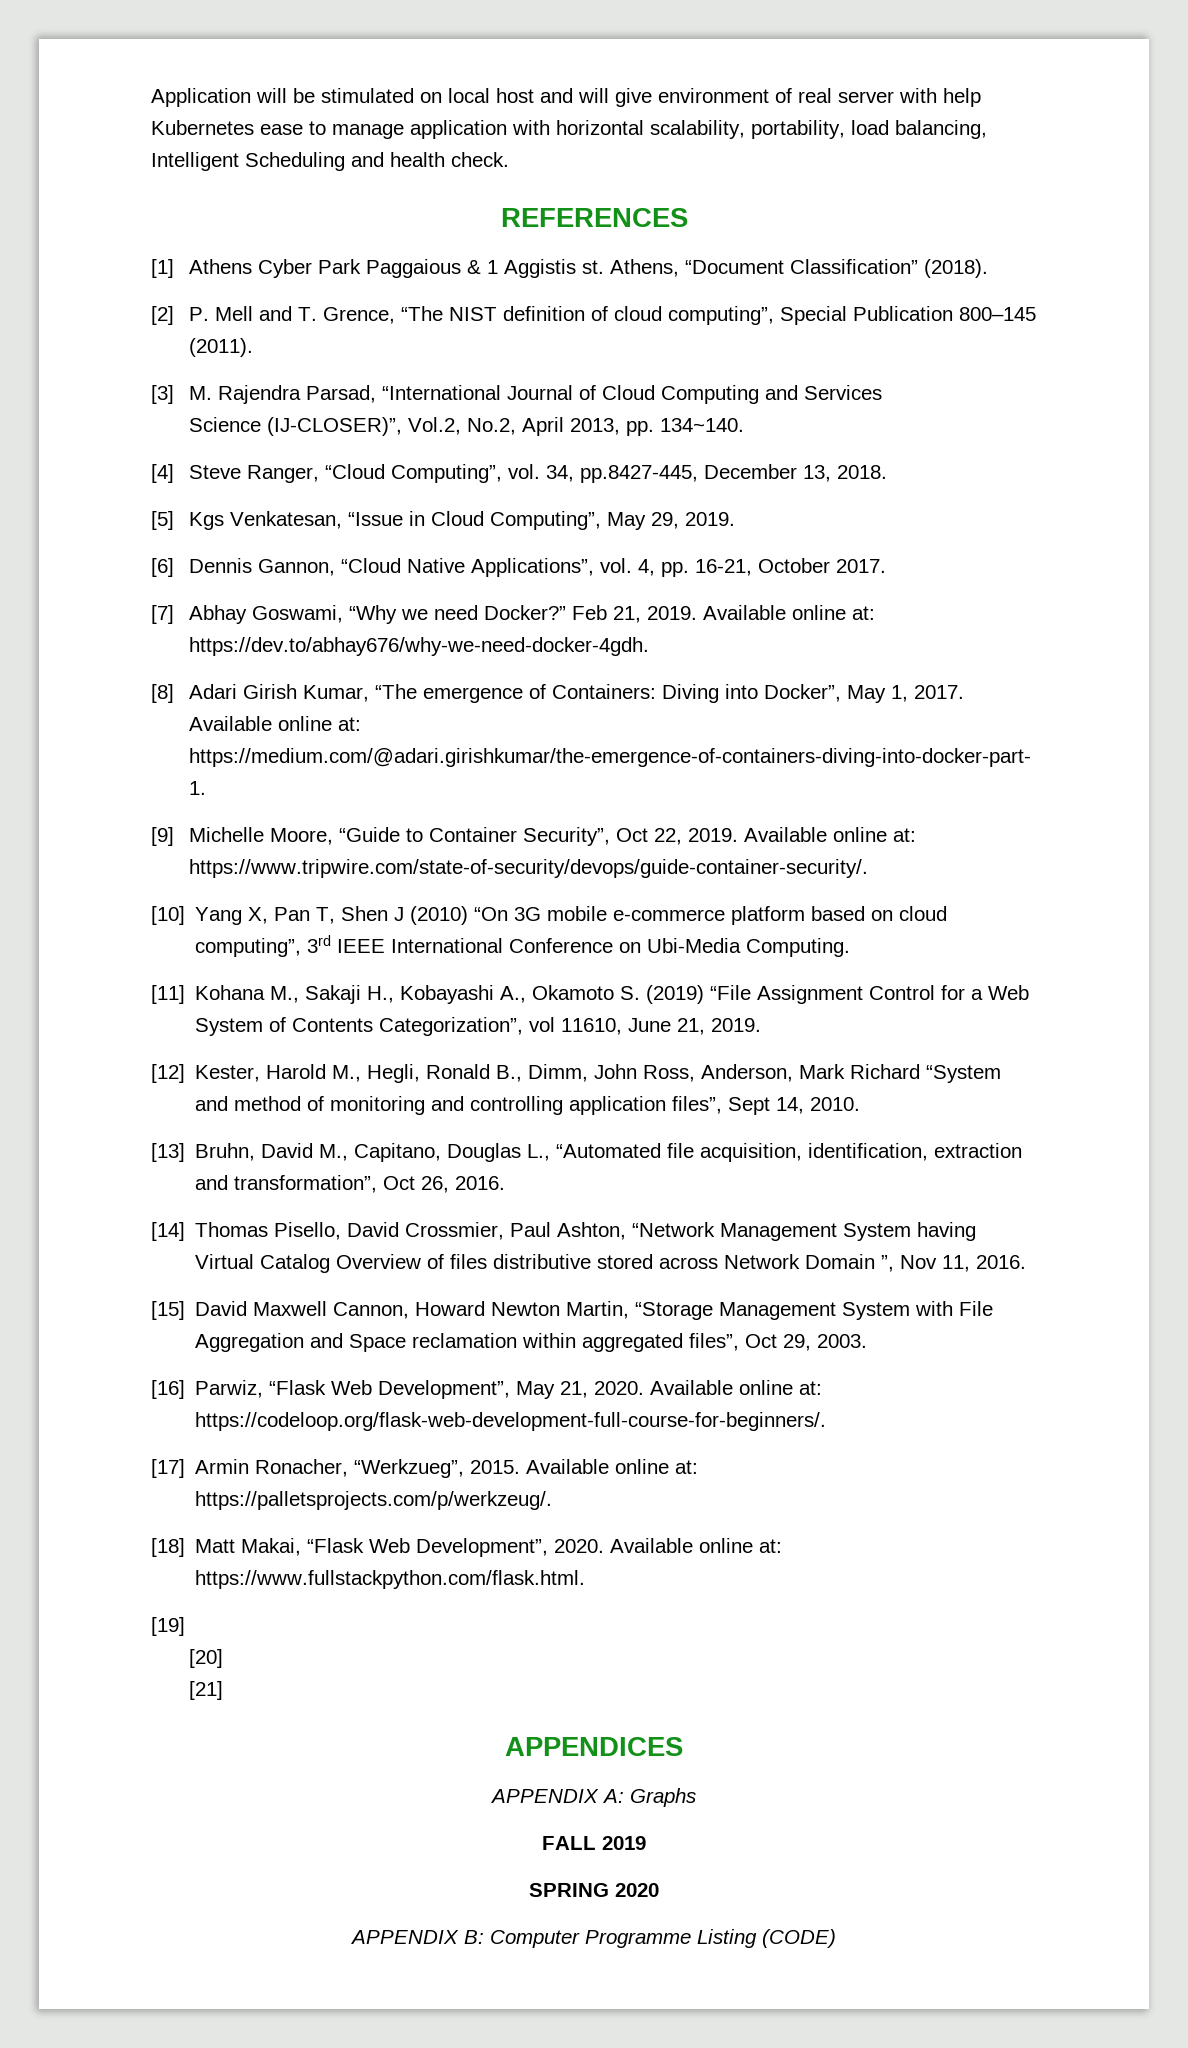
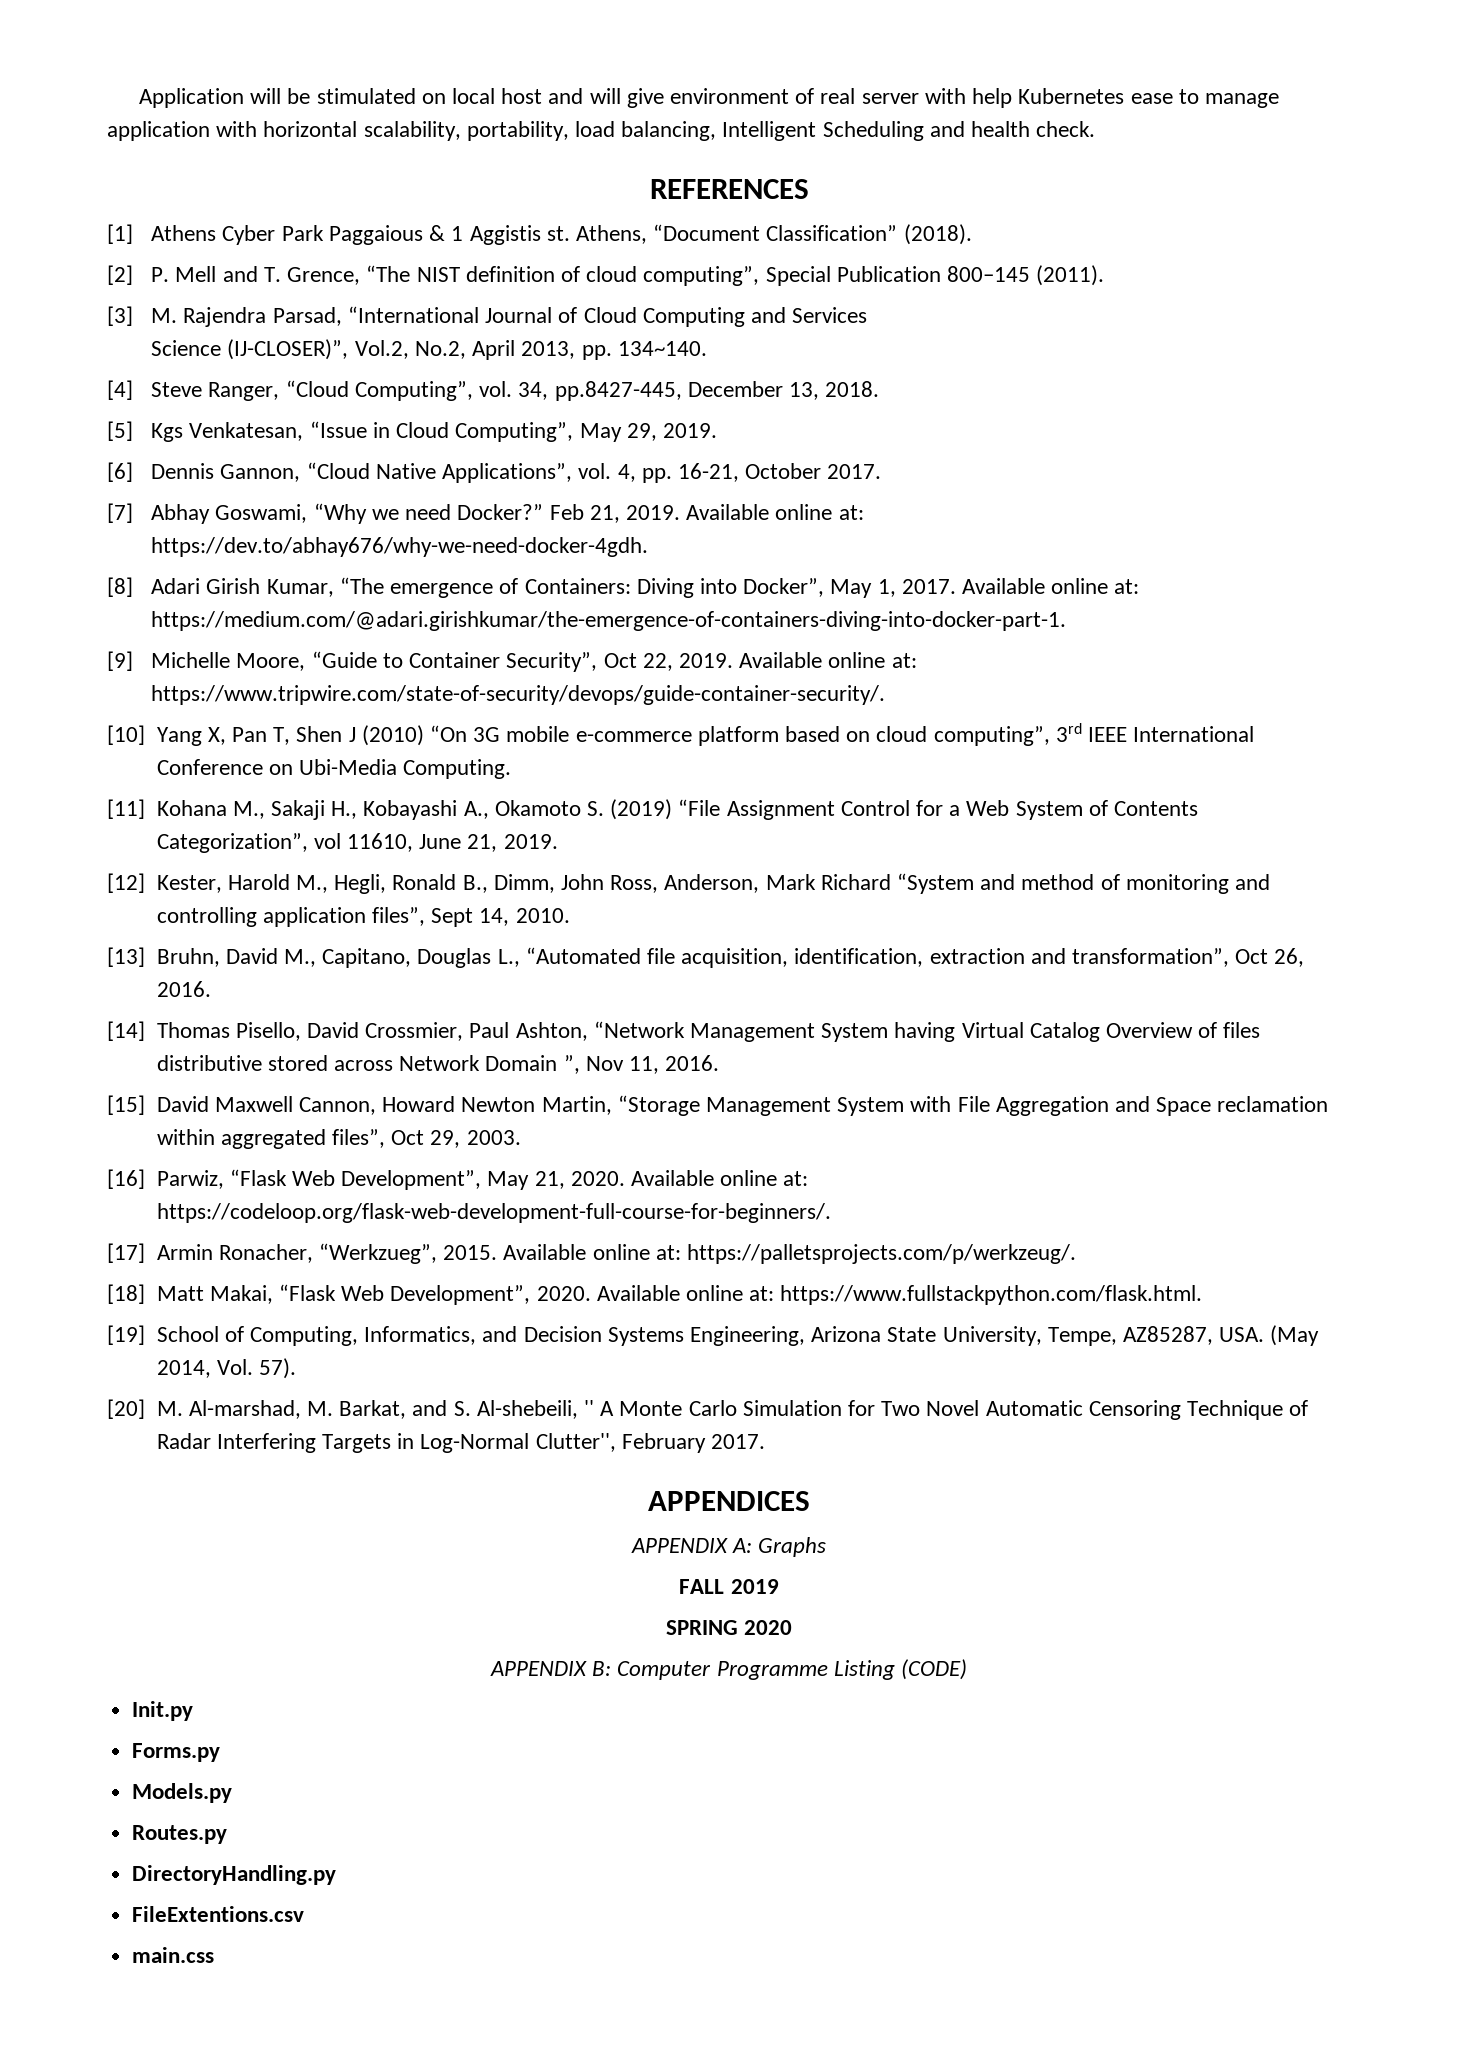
[188,1649,223,1668] [188,1681,223,1700] // [20] // [21] -> [156,1325,1320,1346] [156,1358,296,1379] [107,1399,1309,1420] [156,1433,765,1453] School of Computing, Informatics, and Decision Systems Engineering, Arizona State University, Tempe, AZ85287, USA. (May 2014, Vol. 57). // [20] M. Al-marshad, M. Barkat, and S. Al-shebeili, '' A Monte Carlo Simulation for Two Novel Automatic Censoring Technique of Radar Interfering Targets in Log-Normal Clutter'', February 2017.
(836, 1938) none -> [132,1701,194,1721] [132,1743,221,1762] [132,1783,233,1803] [132,1825,228,1844] [132,1865,337,1885] [132,1906,305,1922] [132,1947,215,1963] // Init.py // Forms.py // Models.py // Routes.py // DirectoryHandling.py // FileExtentions.csv // main.css

